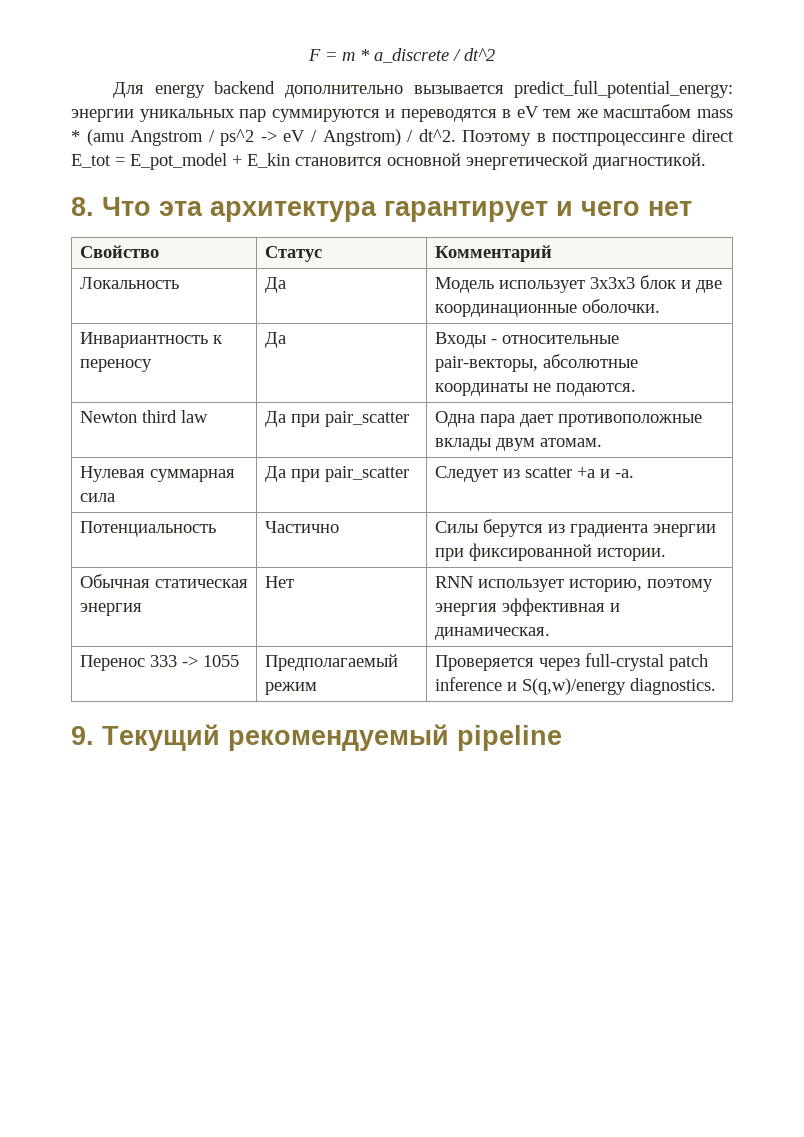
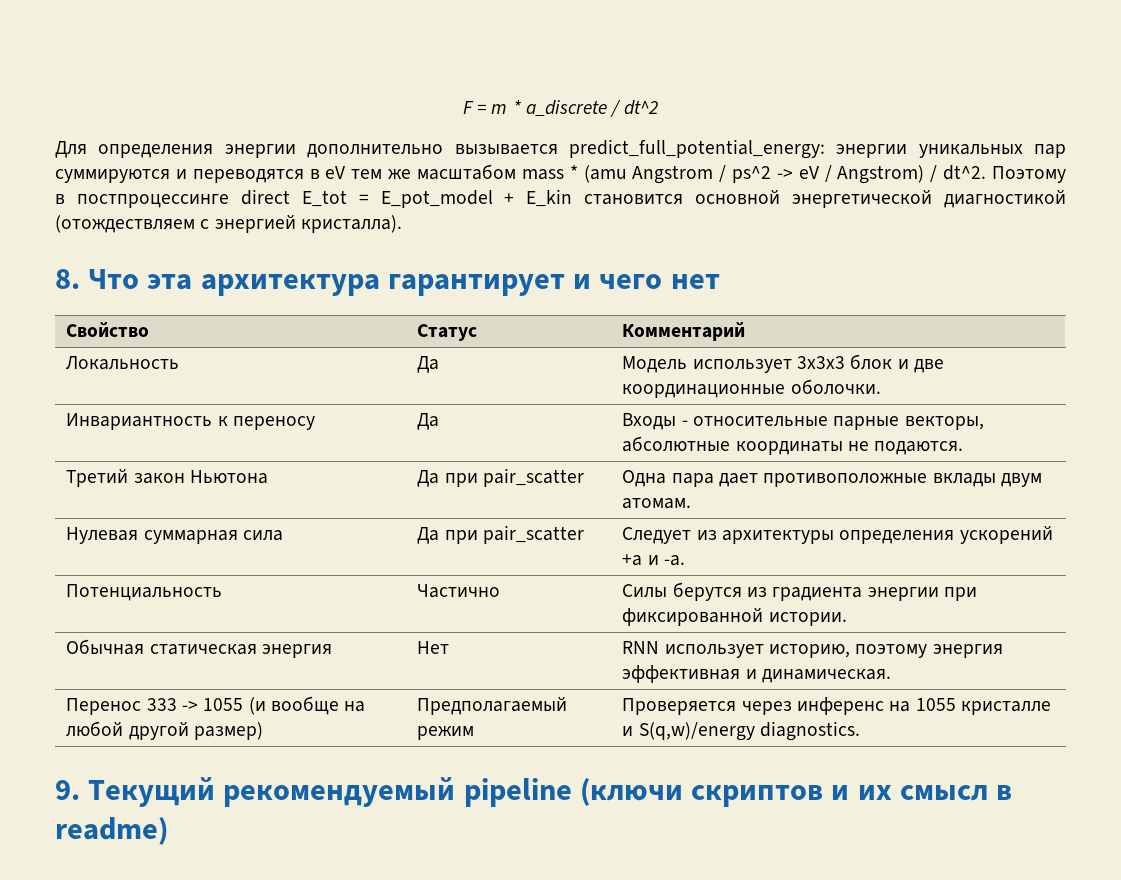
[154,81,276,98] energy backend -> [98,144,296,158] определения энергии
[593,153,706,170] диагностикой. -> [944,189,1066,208] [55,214,402,233] диагностикой (отождествляем с энергией кристалла).
[434,356,538,372] pair-векторы, -> [833,416,984,430] парные векторы,
[79,410,208,423] Newton third law -> [66,468,269,487] Третий закон Ньютона
[524,467,572,478] scatter -> [722,525,1053,544] архитектуры определения ускорений
(239, 661) none -> [248,696,366,715] [66,721,264,740] (и вообще на любой другой размер)
[584,653,708,671] [434,677,502,691] full-crystal patch inference -> [797,697,1051,715] инференс на 1055 кристалле
(562, 738) none -> [579,778,1013,807] [55,817,168,845] (ключи скриптов и их смысл в readme)

